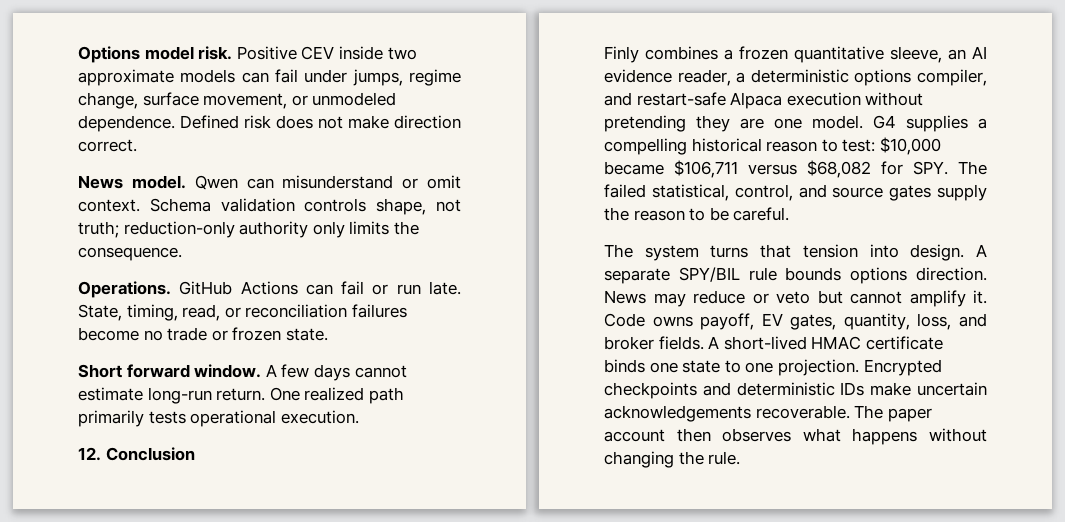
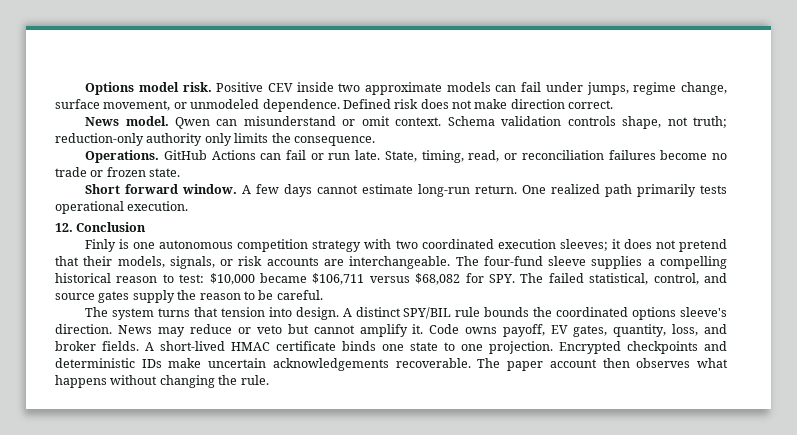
[645,46,987,63] [604,69,987,86] [604,92,924,109] [604,115,896,132] combines a frozen quantitative sleeve, an AI evidence reader, a deterministic options compiler, and restart-safe Alpaca execution without pretending they are one model. G4 -> [119,239,727,252] [55,256,587,269] is one autonomous competition strategy with two coordinated execution sleeves; it does not pretend that their models, signals, or risk accounts are interchangeable. The four-fund sleeve
[604,268,670,284] separate -> [355,307,401,317] distinct
[850,267,908,284] options -> [533,307,727,320] the coordinated options sleeve's

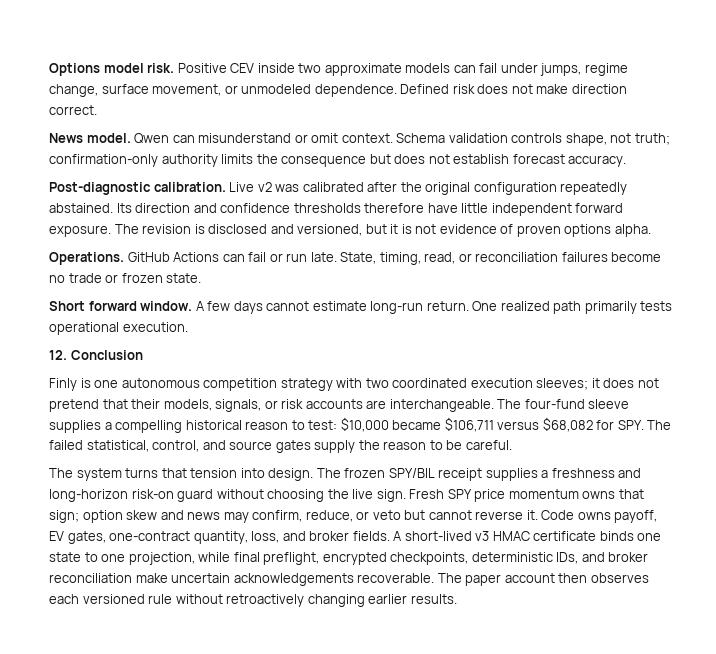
[55,133,375,146] reduction-only authority only limits the consequence. -> [49,154,627,167] [49,182,628,195] [49,203,624,216] [49,224,651,237] confirmation-only authority limits the consequence but does not establish forecast accuracy. // Post-diagnostic calibration. Live v2 was calibrated after the original configuration repeatedly abstained. Its direction and confidence thresholds therefore have little independent forward exposure. The revision is disclosed and versioned, but it is not evidence of proven options alpha.
[342,307,727,320] [55,324,232,337] A distinct SPY/BIL rule bounds the coordinated options sleeve's direction. News may reduce -> [316,468,642,481] [49,489,644,502] [49,510,353,523] The frozen SPY/BIL receipt supplies a freshness and long-horizon risk-on guard without choosing the live sign. Fresh SPY price momentum owns that sign; option skew and news may confirm, reduce,
[359,324,408,337] amplify -> [475,511,524,520] reverse
(608, 331) none -> [109,531,191,541] one-contract
(225, 346) none -> [475,531,490,541] v3
[489,341,727,354] [55,358,162,368] projection. Encrypted checkpoints and deterministic IDs -> [128,552,649,565] [49,573,132,583] projection, while final preflight, encrypted checkpoints, deterministic IDs, and broker reconciliation
[697,358,729,368] [55,375,269,388] what happens without changing the rule. -> [49,594,457,607] each versioned rule without retroactively changing earlier results.

